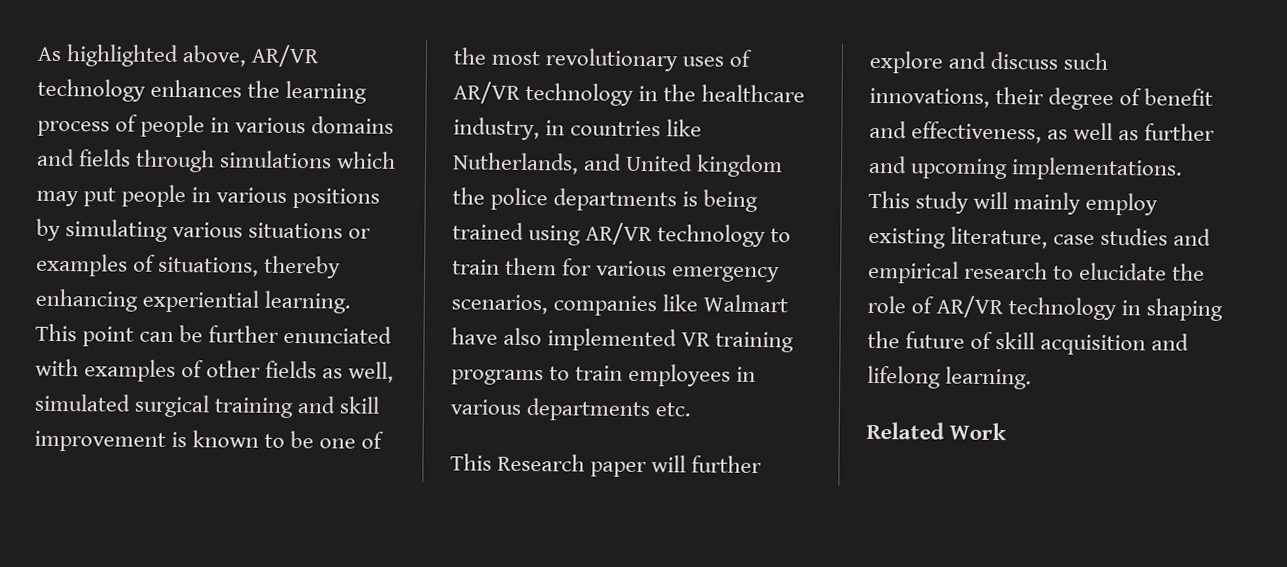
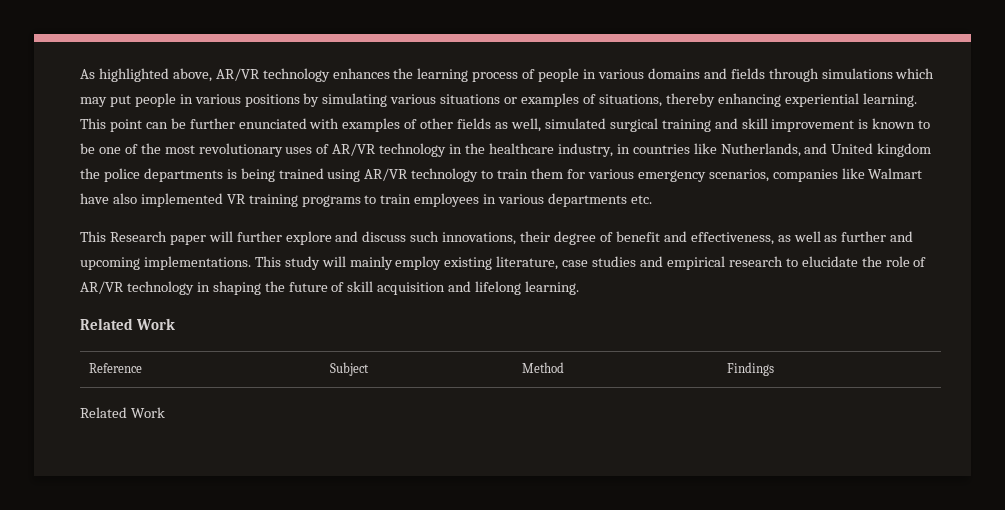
(1008, 431) none -> [89,363,143,373] [330,362,370,376] [522,362,565,373] [727,362,775,376] [80,407,165,418] // Reference | Subject | Method | Findings // Related Work

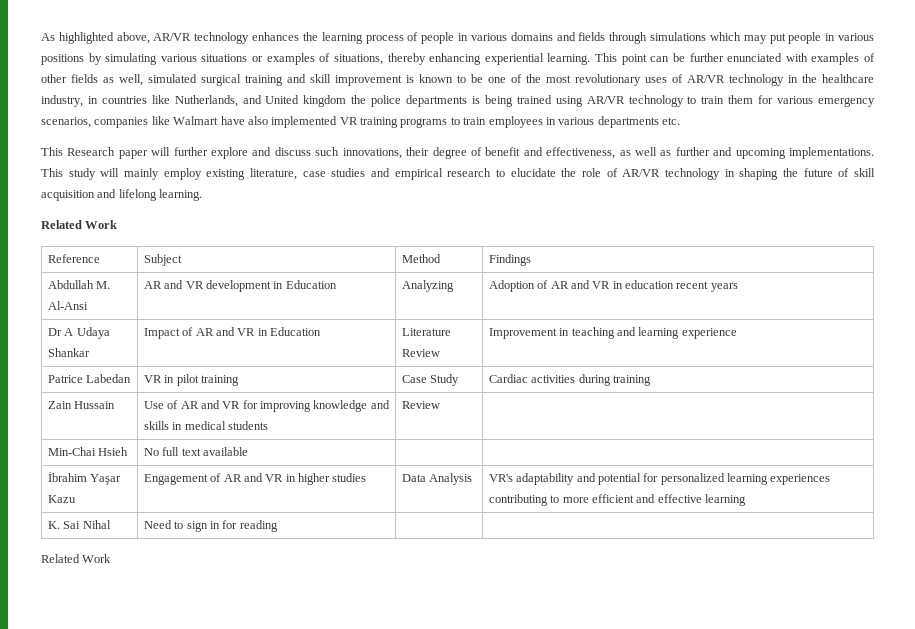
(775, 369) none -> [47,280,111,289] [47,301,88,310] [143,280,337,292] [401,280,454,292] [488,280,738,292] [47,327,110,339] [47,348,90,357] [143,327,322,339] [401,328,451,336] [401,349,440,357] [488,327,737,339] [47,374,132,383] [143,374,239,386] [401,374,460,386] [488,374,651,386] [47,401,116,409] [143,400,390,412] [143,421,268,430] [401,401,440,409] [47,447,129,456] [143,447,248,456] [47,472,122,485] [47,495,76,503] [143,473,367,485] [401,473,473,485] [488,473,831,485] [488,494,747,506] [47,520,111,529] [143,520,278,532] // Abdullah M. Al-Ansi | AR and VR development in Education | Analyzing | Adoption of AR and VR in education recent years // Dr A Udaya Shankar | Impact of AR and VR in Education | Literature Review | Improvement in teaching and learning experience // Patrice Labedan | VR in pilot training | Case Study | Cardiac activities during training // Zain Hussain | Use of AR and VR for improving knowledge and skills in medical students | Review | // Min-Chai Hsieh | No full text available | | // İbrahim Yaşar Kazu | Engagement of AR and VR in higher studies | Data Analysis | VR's adaptability and potential for personalized learning experiences contributing to more efficient and effective learning // K. Sai Nihal | Need to sign in for reading | |

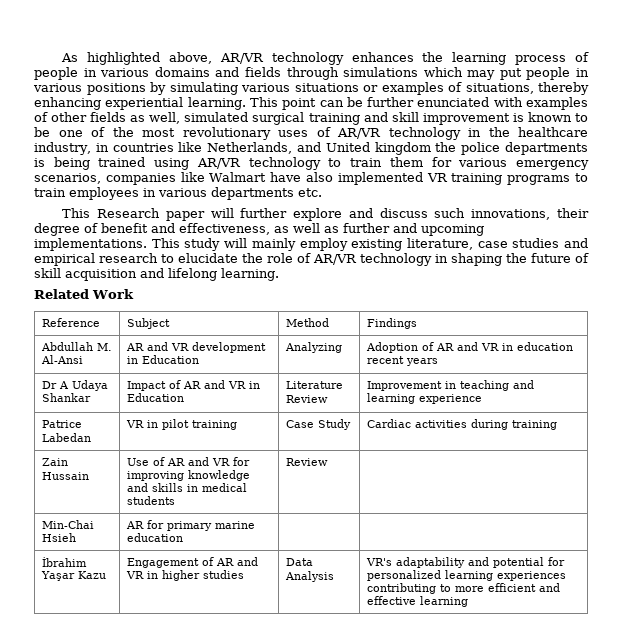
[174,95,238,107] Nutherlands, -> [207,142,293,154] Netherlands,
[143,447,248,456] No full text available -> [125,520,255,531] [126,533,183,542] AR for primary marine education
[47,520,111,529] [143,520,278,532] [41,554,112,563] // K. Sai Nihal | Need to sign in for reading | | // Related Work -> (468, 601) none

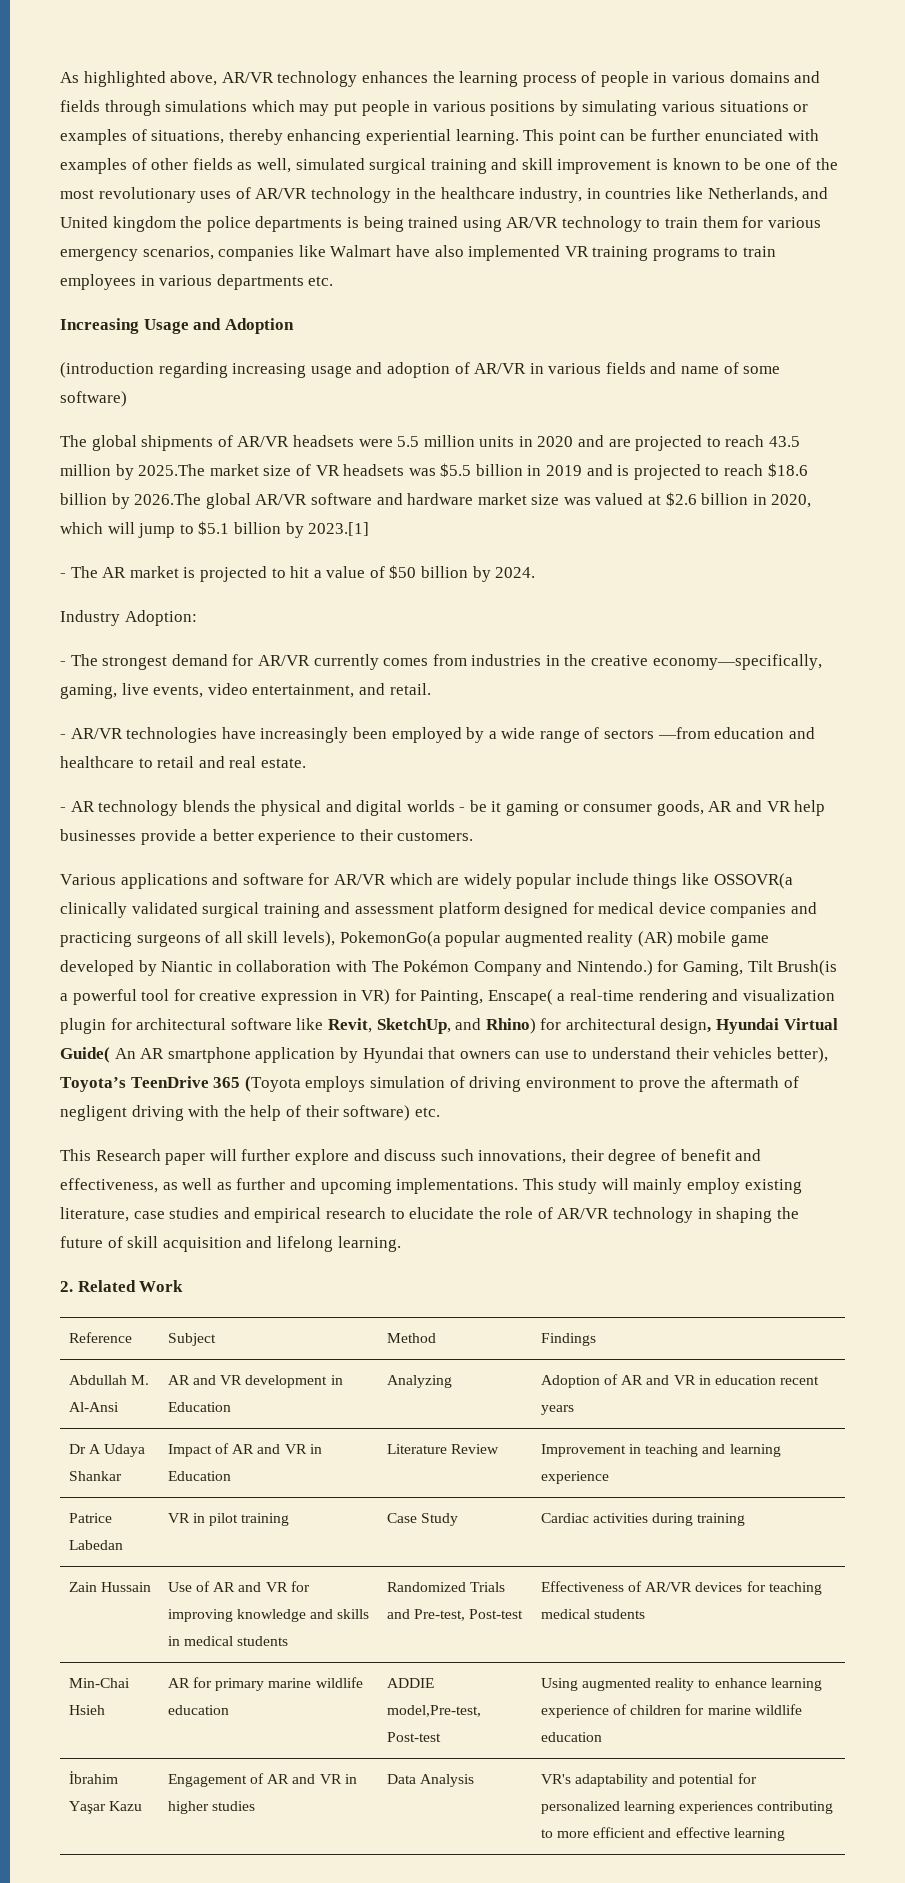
(322, 192) none -> [60,318,294,334] [60,362,781,378] [60,391,127,407] [60,435,801,451] [60,463,808,480] [60,492,812,509] [60,521,370,538] [60,565,536,582] [60,610,197,626] [60,654,822,670] [60,683,431,699] [60,727,815,743] [60,756,306,768] [60,800,826,816] [60,829,474,845] [60,873,793,889] [60,902,818,918] [60,931,770,947] [60,960,838,976] [60,989,835,1005] [60,1018,838,1034] [60,1047,828,1063] [60,1076,799,1092] [60,1105,440,1121] // Increasing Usage and Adoption // (introduction regarding increasing usage and adoption of AR/VR in various fields and name of some software) // The global shipments of AR/VR headsets were 5.5 million units in 2020 and are projected to reach 43.5 million by 2025.The market size of VR headsets was $5.5 billion in 2019 and is projected to reach $18.6 billion by 2026.The global AR/VR software and hardware market size was valued at $2.6 billion in 2020, which will jump to $5.1 billion by 2023.[1] // - The AR market is projected to hit a value of $50 billion by 2024. // Industry Adoption: // - The strongest demand for AR/VR currently comes from industries in the creative economy—specifically, gaming, live events, video entertainment, and retail. // - AR/VR technologies have increasingly been employed by a wide range of sectors —from education and healthcare to retail and real estate. // - AR technology blends the physical and digital worlds - be it gaming or consumer goods, AR and VR help businesses provide a better experience to their customers. // Various applications and software for AR/VR which are widely popular include things like OSSOVR(a clinically validated surgical training and assessment platform designed for medical device companies and practicing surgeons of all skill levels), PokemonGo(a popular augmented reality (AR) mobile game developed by Niantic in collaboration with The Pokémon Company and Nintendo.) for Gaming, Tilt Brush(is a powerful tool for creative expression in VR) for Painting, Enscape( a real-time rendering and visualization plugin for architectural software like Revit, SketchUp, and Rhino) for architectural design, Hyundai Virtual Guide( An AR smartphone application by Hyundai that owners can use to understand their vehicles better), Toyota’s TeenDrive 365 (Toyota employs simulation of driving environment to prove the aftermath of negligent driving with the help of their software) etc.
(279, 274) none -> [60,1281,73,1292] 2.
[285,458,328,466] Review | -> [386,1582,506,1592] [386,1609,524,1621] [540,1581,822,1595] [540,1609,646,1619] Randomized Trials and Pre-test, Post-test | Effectiveness of AR/VR devices for teaching medical students
(255, 525) none -> [315,1677,363,1688] wildlife
(183, 537) | -> [386,1678,434,1688] [386,1705,481,1717] [386,1732,441,1742] [540,1678,822,1691] [540,1704,802,1718] [540,1732,602,1742] ADDIE model,Pre-test, Post-test | Using augmented reality to enhance learning experience of children for marine wildlife education

